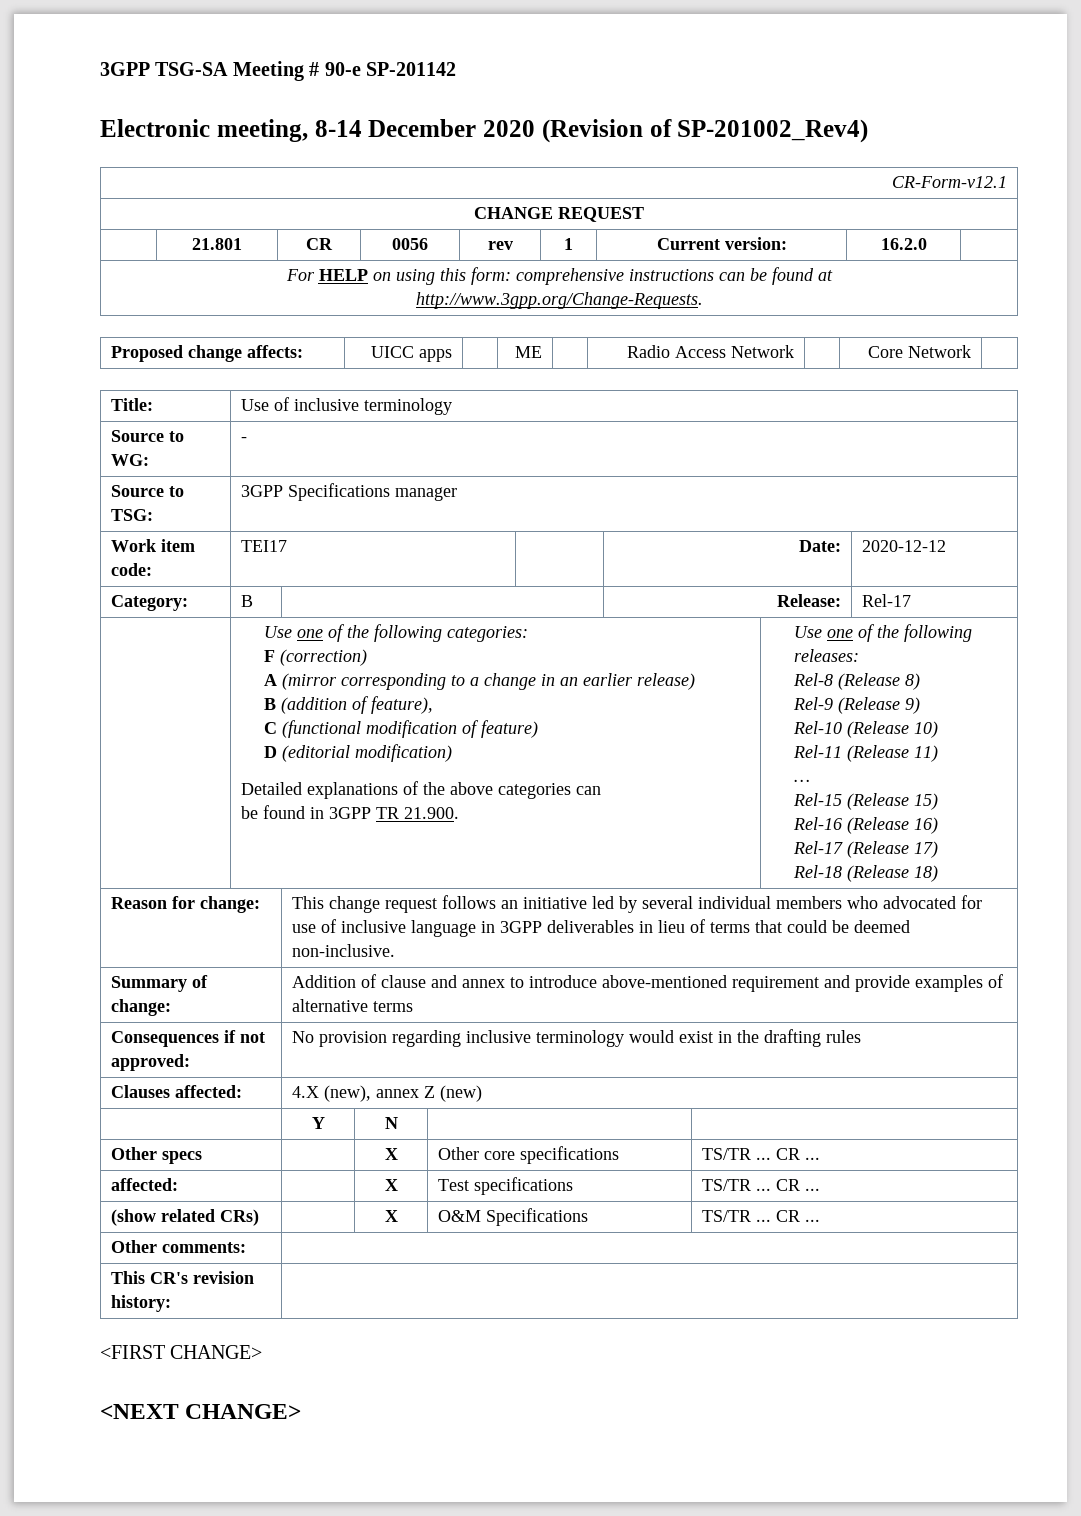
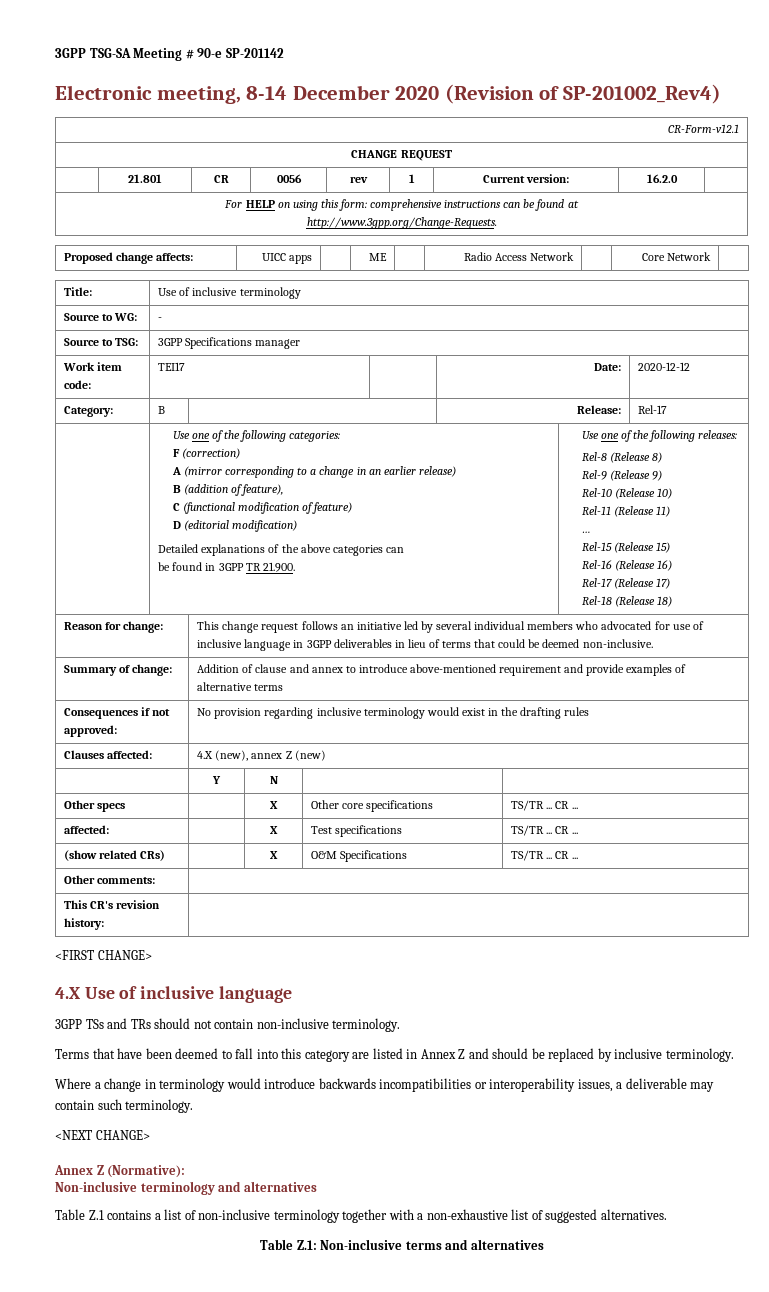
[100,1404,302,1419] <NEXT CHANGE> -> [55,986,292,1003] [55,1018,401,1032] [55,1048,734,1062] [55,1078,715,1092] [55,1099,194,1113] [55,1130,150,1140] [54,1165,186,1178] [55,1181,317,1195] [55,1209,667,1223] [260,1239,544,1250] 4.X Use of inclusive language // 3GPP TSs and TRs should not contain non-inclusive terminology. // Terms that have been deemed to fall into this category are listed in Annex Z and should be replaced by inclusive terminology. // Where a change in terminology would introduce backwards incompatibilities or interoperability issues, a deliverable may contain such terminology. // <NEXT CHANGE> // Annex Z (Normative): // Non-inclusive terminology and alternatives // Table Z.1 contains a list of non-inclusive terminology together with a non-exhaustive list of suggested alternatives. // Table Z.1: Non-inclusive terms and alternatives

